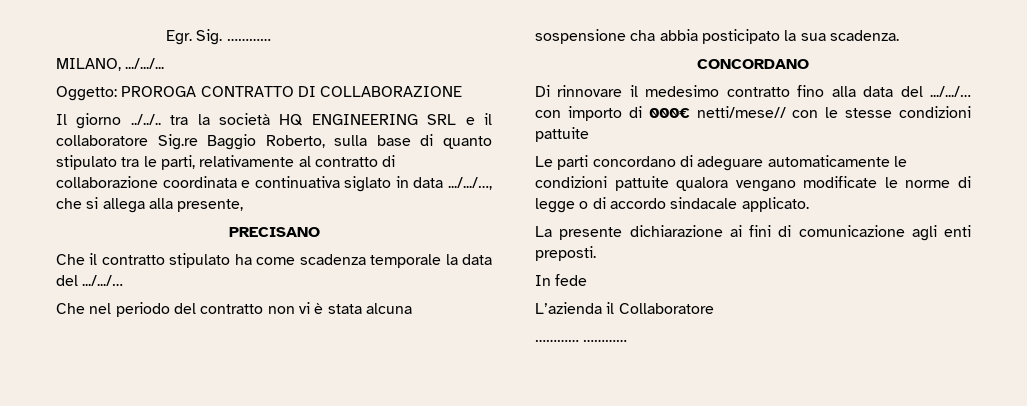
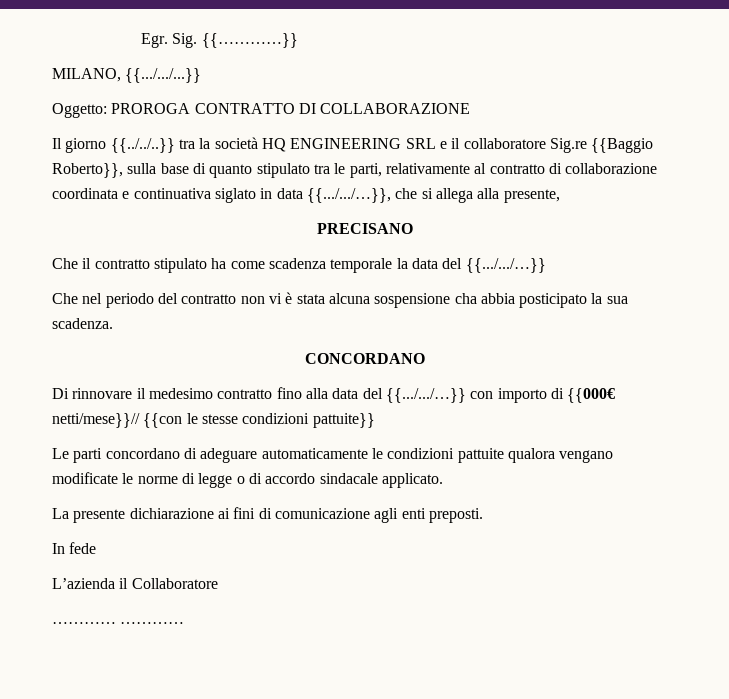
[226,38,271,41] ………… -> [201,33,298,48] {{…………}}
[125,58,165,69] .../.../... -> [125,68,202,83] {{.../.../...}}
[130,114,161,125] ../../.. -> [110,138,175,153] {{../../..}}
[207,134,325,150] Baggio Roberto, -> [591,138,654,153] [52,163,123,178] {{Baggio Roberto}},
[447,177,492,190] .../.../…, -> [306,188,391,203] {{.../.../…}},
[82,275,124,286] .../.../… -> [465,258,546,273] {{.../.../…}}
[930,86,971,97] .../.../… -> [385,388,466,403] {{.../.../…}}
[648,106,819,118] 000€ netti/mese// con -> [567,388,616,403] [52,413,183,428] {{000€ netti/mese}}// {{con
[535,127,589,142] pattuite -> [312,413,375,428] pattuite}}

